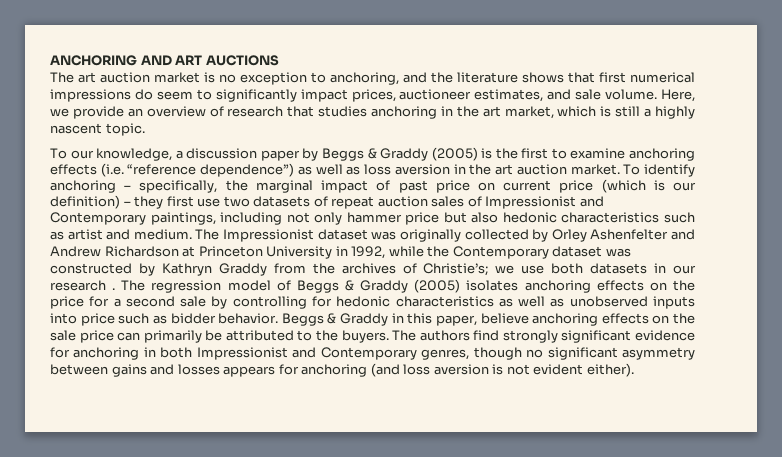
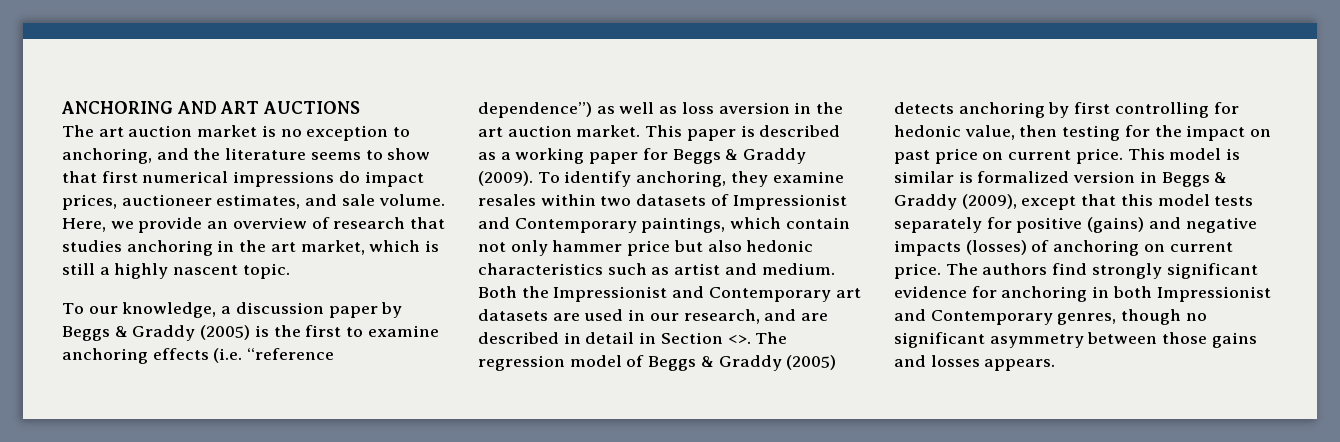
[522,72,564,83] shows -> [310,148,431,160] seems to show
[156,89,297,102] seem to significantly -> (360, 177) none
[623,164,696,177] [50,179,696,193] [50,195,465,209] To identify anchoring – specifically, the marginal impact of past price on current price (which is our definition) – they first use two datasets of repeat auction sales -> [645,125,841,141] [478,148,807,164] [478,171,844,187] [478,194,707,206] This paper is described as a working paper for Beggs & Graddy (2009). To identify anchoring, they examine resales within two datasets
[220,212,283,225] including -> [730,217,850,229] which contain
[195,229,696,242] [50,246,631,259] [50,263,697,276] [50,280,116,291] The Impressionist dataset was originally collected by Orley Ashenfelter and Andrew Richardson at Princeton University in 1992, while the Contemporary dataset was constructed by Kathryn Graddy from the archives of Christie’s; we use both datasets in our research . -> [478,286,861,302] [478,309,829,324] [478,332,751,344] Both the Impressionist and Contemporary art datasets are used in our research, and are described in detail in Section <>.
[466,280,695,293] [50,296,695,309] [50,313,695,326] [50,330,389,343] isolates anchoring effects on the price for a second sale by controlling for hedonic characteristics as well as unobserved inputs into price such as bidder behavior. Beggs & Graddy in this paper, believe anchoring effects on the sale price can primarily be attributed to the buyers. -> [894,102,1239,118] [894,125,1272,141] [894,148,1241,164] [894,171,1228,187] [894,194,1254,210] [894,217,1257,233] [894,240,1233,256] [894,263,941,279] detects anchoring by first controlling for hedonic value, then testing for the impact on past price on current price. This model is similar is formalized version in Beggs & Graddy (2009), except that this model tests separately for positive (gains) and negative impacts (losses) of anchoring on current price.
(108, 369) none -> [1162,332,1208,344] those
[223,363,634,377] appears for anchoring (and loss aversion is not evident either). -> [984,359,1056,371] appears.

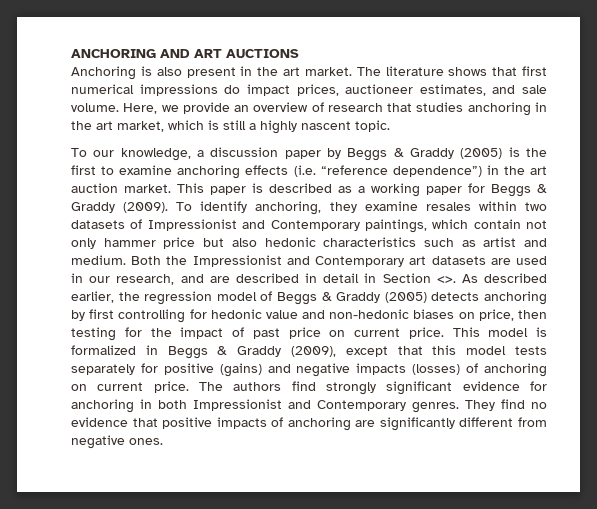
[62,125,411,141] [62,148,431,164] The art auction market is no exception to anchoring, and the literature seems to show -> [71,66,488,80] Anchoring is also present in the art market. The literature shows
[596,102,790,114] as well as loss aversion -> (482, 171) none
[755,332,788,344] The -> [461,273,547,283] [71,291,140,303] As described earlier, the
[964,125,1015,140] value, -> [265,309,514,321] value and non-hedonic biases on price,
[1250,129,1272,137] on -> [232,327,244,337] of
[894,171,1136,183] similar is formalized version -> [71,345,136,355] formalized
[1057,309,1207,325] [894,332,1257,348] [894,355,1056,371] genres, though no significant asymmetry between those gains and losses appears. -> [412,399,547,413] [71,417,547,431] [71,435,163,449] genres. They find no evidence that positive impacts of anchoring are significantly different from negative ones.

